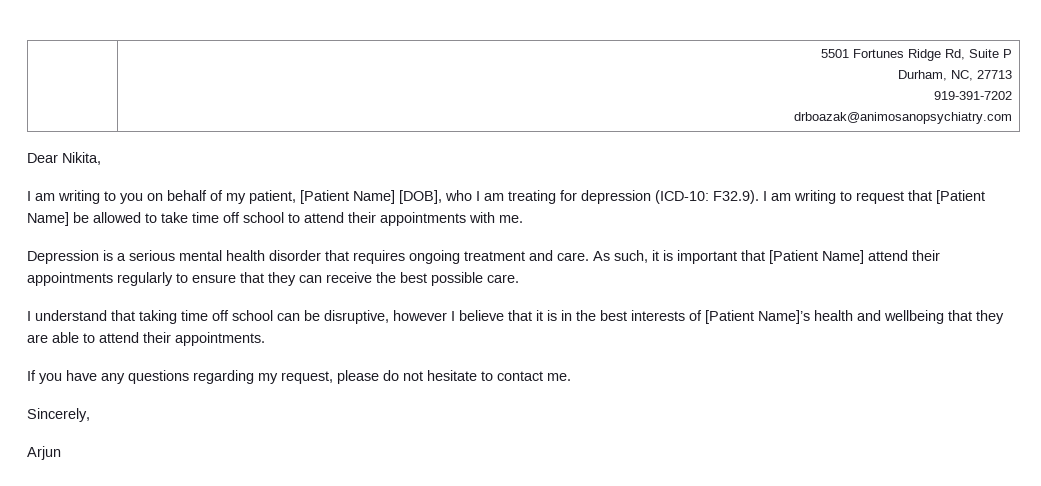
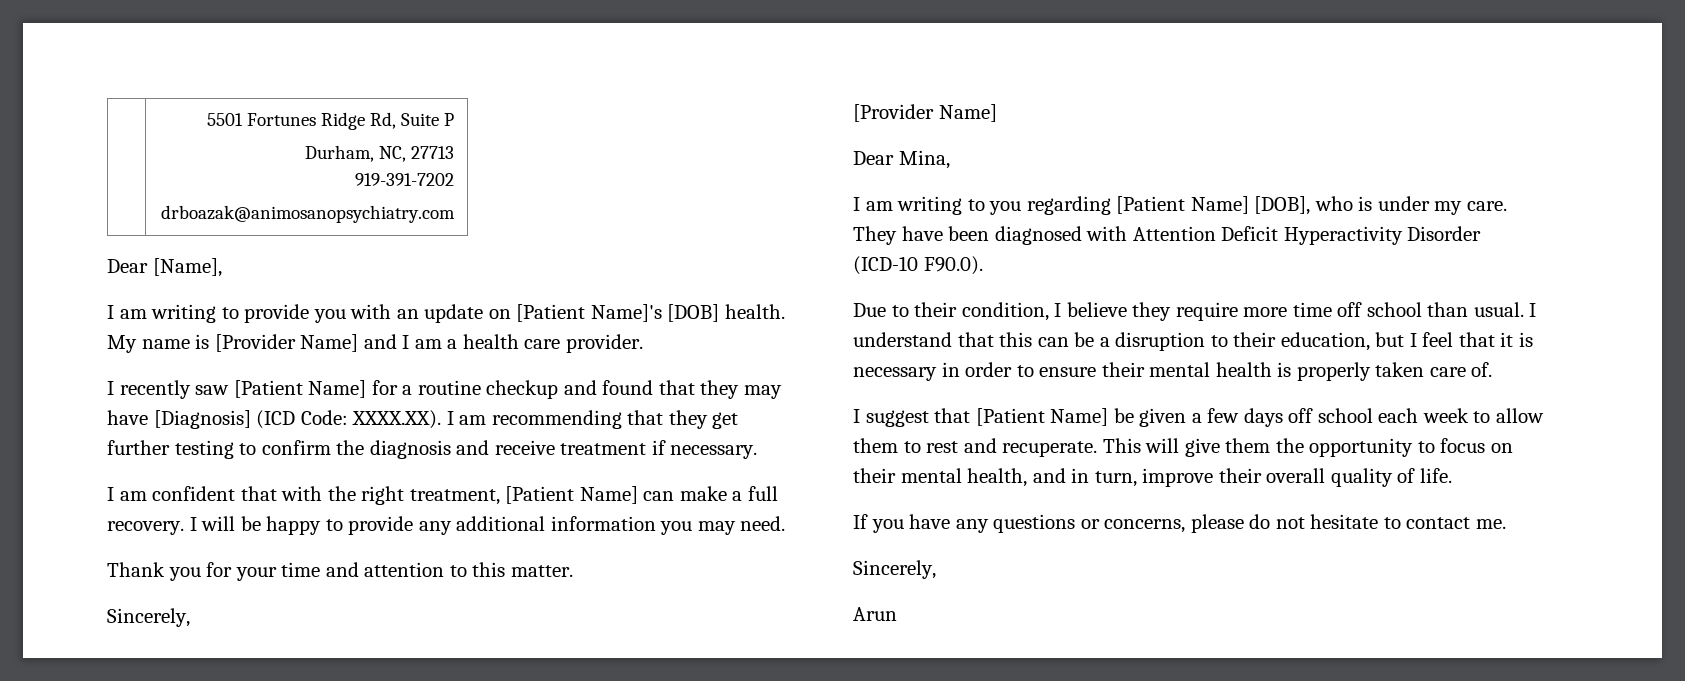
[62,152,101,165] Nikita, -> [152,258,222,277] [107,304,785,323] [107,334,643,353] [107,380,782,399] [107,410,739,429] [107,440,758,459] [107,486,778,505] [107,516,786,535] [107,562,573,581] [107,608,190,627] [853,104,997,122] [853,150,950,169] [Name], // I am writing to provide you with an update on [Patient Name]'s [DOB] health. My name is [Provider Name] and I am a health care provider. // I recently saw [Patient Name] for a routine checkup and found that they may have [Diagnosis] (ICD Code: XXXX.XX). I am recommending that they get further testing to confirm the diagnosis and receive treatment if necessary. // I am confident that with the right treatment, [Patient Name] can make a full recovery. I will be happy to provide any additional information you may need. // Thank you for your time and attention to this matter. // Sincerely, // [Provider Name] // Dear Mina,
[147,190,985,204] [27,212,523,226] [27,250,940,264] [27,272,519,286] [27,310,1004,324] [27,332,265,346] on behalf of my patient, [Patient Name] [DOB], who I am treating for depression (ICD-10: F32.9). I am writing to request that [Patient Name] be allowed to take time off school to attend their appointments with me. // Depression is a serious mental health disorder that requires ongoing treatment and care. As such, it is important that [Patient Name] attend their appointments regularly to ensure that they can receive the best possible care. // I understand that taking time off school can be disruptive, however I believe that it is in the best interests of [Patient Name]’s health and wellbeing that they are able to attend their appointments. -> [1026,196,1507,215] [853,226,1482,245] [853,256,983,275] [853,302,1537,321] [853,332,1534,351] [853,362,1493,381] [853,408,1545,427] [853,438,1513,457] [853,468,1452,487] regarding [Patient Name] [DOB], who is under my care. They have been diagnosed with Attention Deficit Hyperactivity Disorder (ICD-10 F90.0). // Due to their condition, I believe they require more time off school than usual. I understand that this can be a disruption to their education, but I feel that it is necessary in order to ensure their mental health is properly taken care of. // I suggest that [Patient Name] be given a few days off school each week to allow them to rest and recuperate. This will give them the opportunity to focus on their mental health, and in turn, improve their overall quality of life.
[193,370,333,384] regarding my request, -> [1080,519,1186,533] or concerns,
[27,446,61,460] Arjun -> [853,607,897,621] Arun

